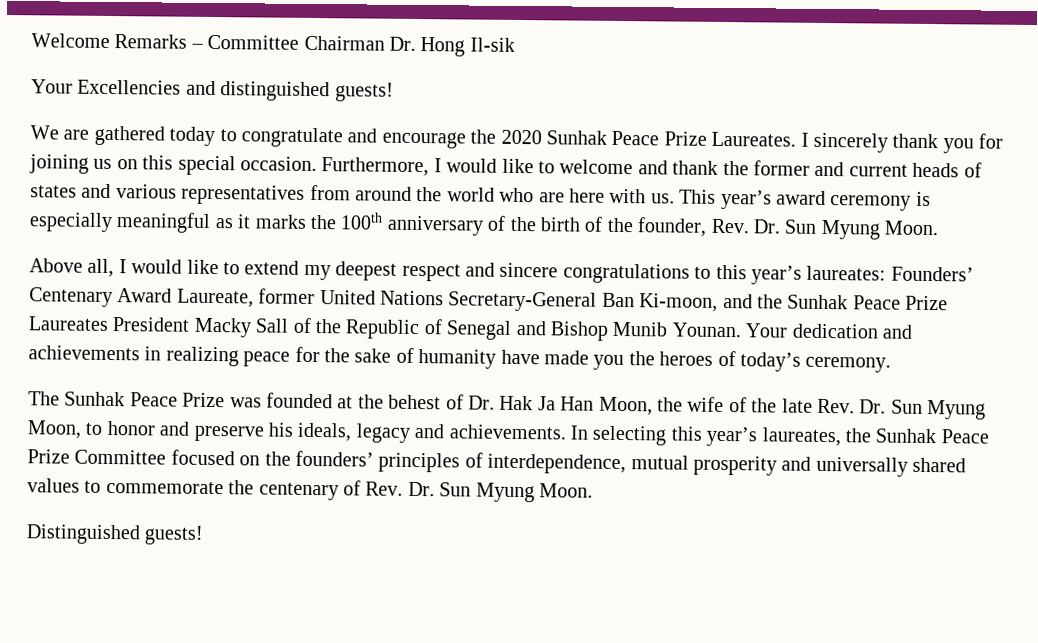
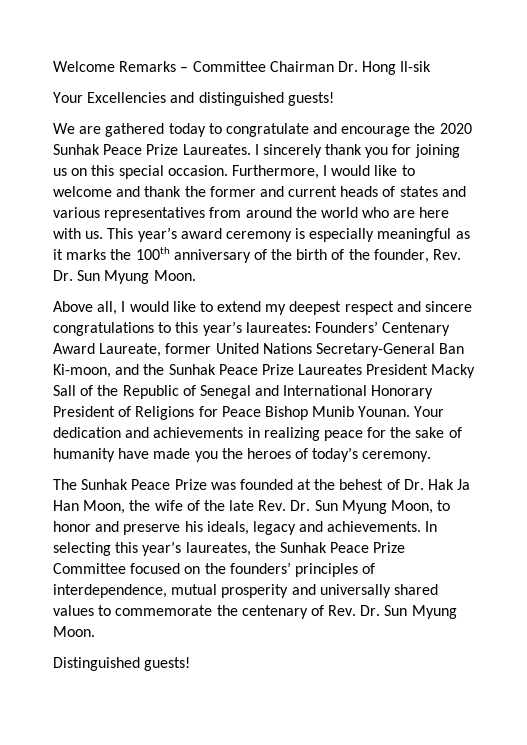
(547, 328) none -> [283,385,434,399] [53,406,261,420] International Honorary President of Religions for Peace

